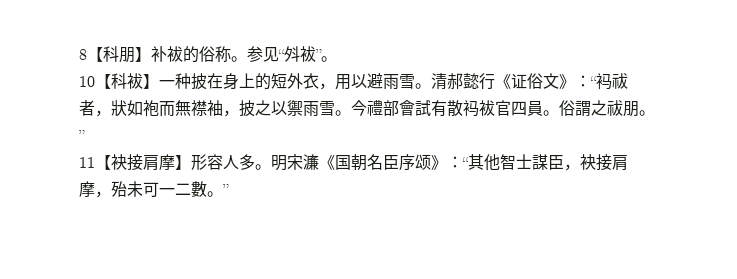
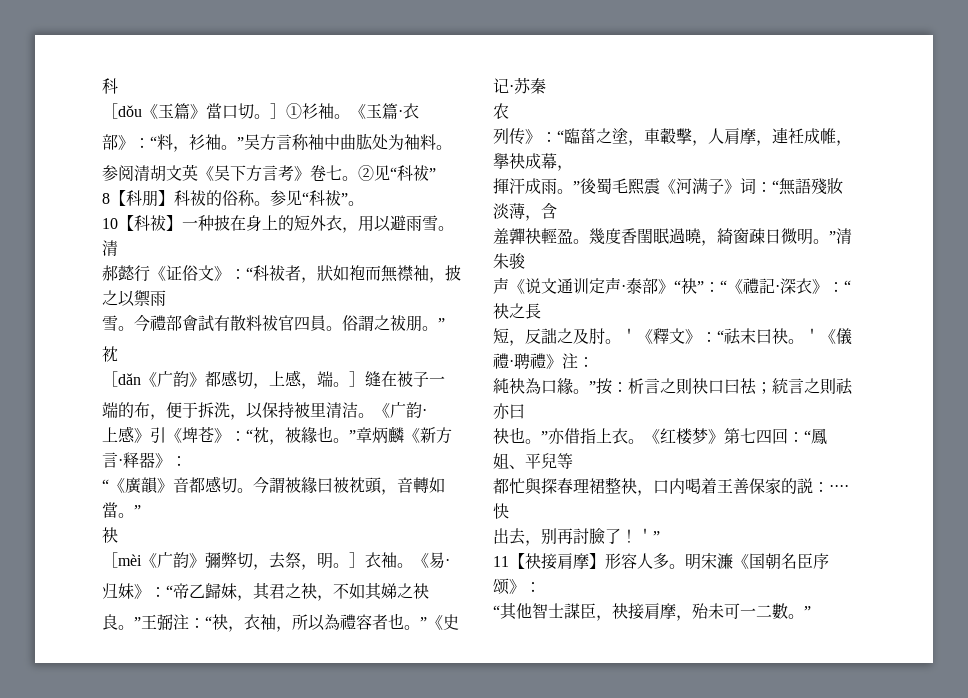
(79, 54) none -> [102,78,118,94] [102,103,419,119] [102,133,452,152] [102,164,436,182] 科 // ［dǒu《玉篇》當口切。］①衫袖。《玉篇·衣 // 部》：“料，衫袖。”吴方言称袖中曲肱处为袖料。 // 参阅清胡文英《吴下方言考》卷七。②见“科袚” //
[151,46,167,62] 补 -> [174,190,190,206] 科
[284,46,300,62] 斘 -> [309,190,325,206] 科
(447, 81) none -> (118, 248) //
[596,73,628,90] 䘞祓 -> [253,265,285,281] 科袚
(319, 109) none -> (166, 298) //
[463,100,479,117] 䘞 -> [246,315,262,331] 料
[607,100,623,116] 祓 -> [390,315,406,331] 袚
(85, 135) none -> [102,346,118,362] [102,370,445,389] [102,402,427,420] [102,426,452,445] [102,452,187,468] [102,476,445,495] [102,502,141,518] [102,527,118,543] [102,552,450,570] [102,583,429,601] [102,613,459,632] [493,77,546,94] [493,103,509,120] [493,127,852,146] [493,153,573,171] [493,177,843,195] [493,203,557,221] [493,228,852,246] [493,253,525,269] [493,277,851,294] [493,303,541,319] [493,328,852,346] [493,353,594,370] [493,378,853,395] [493,403,525,420] [493,427,827,445] [493,453,573,469] [493,477,849,496] [493,503,509,519] [493,528,660,546] // 衴 // ［dǎn《广韵》都感切，上感，端。］缝在被子一 // 端的布，便于拆洗，以保持被里清洁。《广韵· // 上感》引《埤苍》：“衴，被緣也。”章炳麟《新方言·释器》： // “《廣韻》音都感切。今謂被緣曰被衴頭，音轉如當。” // 袂 // ［mèi《广韵》彌弊切，去祭，明。］衣袖。《易· // 归妹》：“帝乙歸妹，其君之袂，不如其娣之袂 // 良。”王弼注：“袂，衣袖，所以為禮容者也。”《史记·苏秦 // 农 // 列传》：“臨菑之塗，車轂擊，人肩摩，連衽成帷，擧袂成幕， // 揮汗成雨。”後蜀毛熙震《河满子》词：“無語殘妝淡薄，含 // 羞嚲袂輕盈。幾度香閨眠過曉，綺窗疎日微明。”清朱骏 // 声《说文通训定声·泰部》“袂”：“《禮記·深衣》：“袂之長 // 短，反詘之及肘。＇《釋文》：“祛末曰袂。＇《儀禮·聘禮》注： // 純袂為口緣。”按：析言之則袂口曰袪；統言之則祛亦曰 // 袂也。”亦借指上衣。《红楼梦》第七四回：“鳳姐、平兒等 // 都忙與探春理裙整袂，口内喝着王善保家的説：····快 // 出去，别再討臉了！＇”
(463, 162) none -> (541, 587) //

